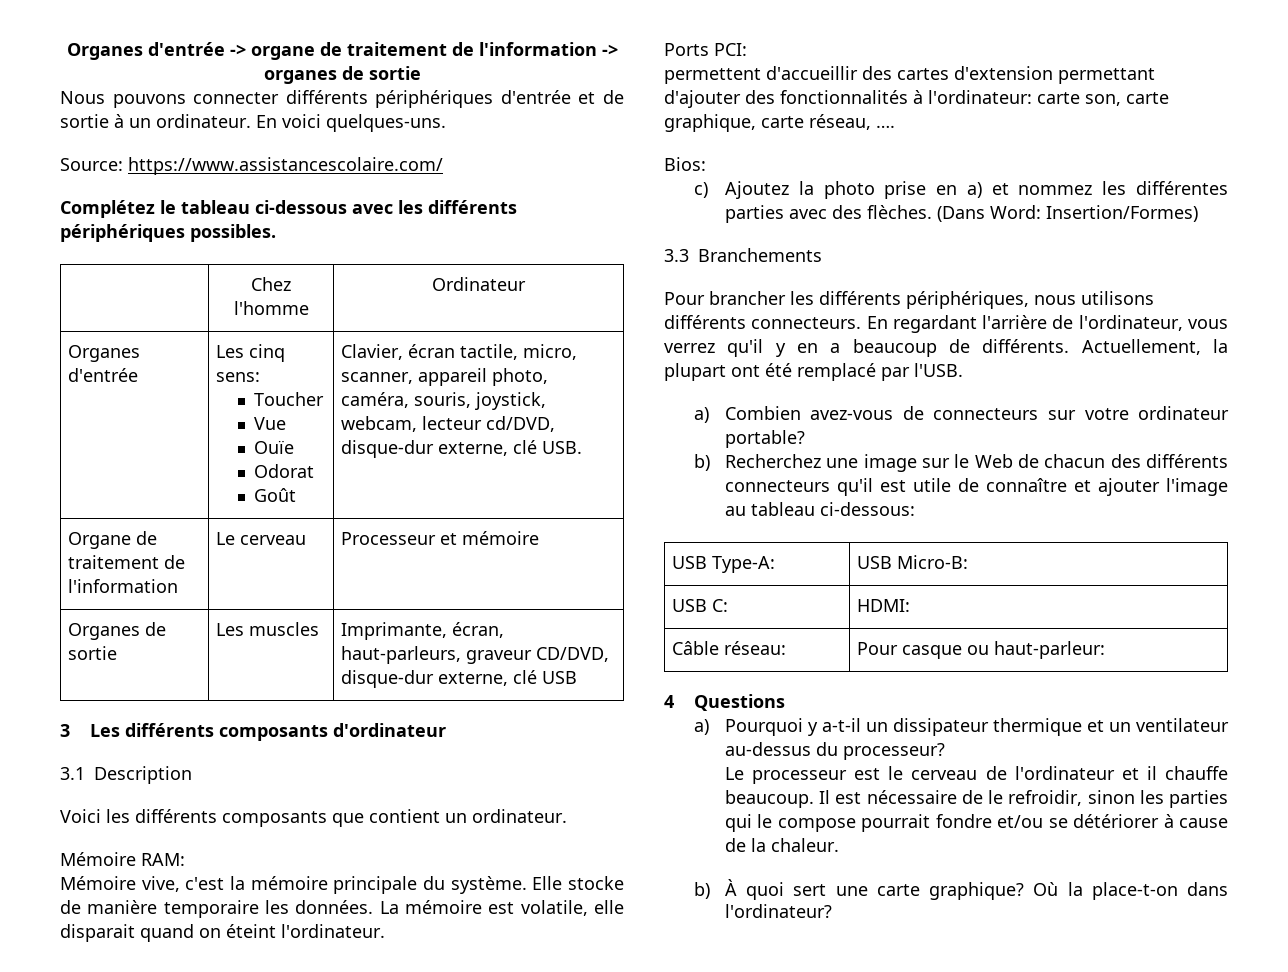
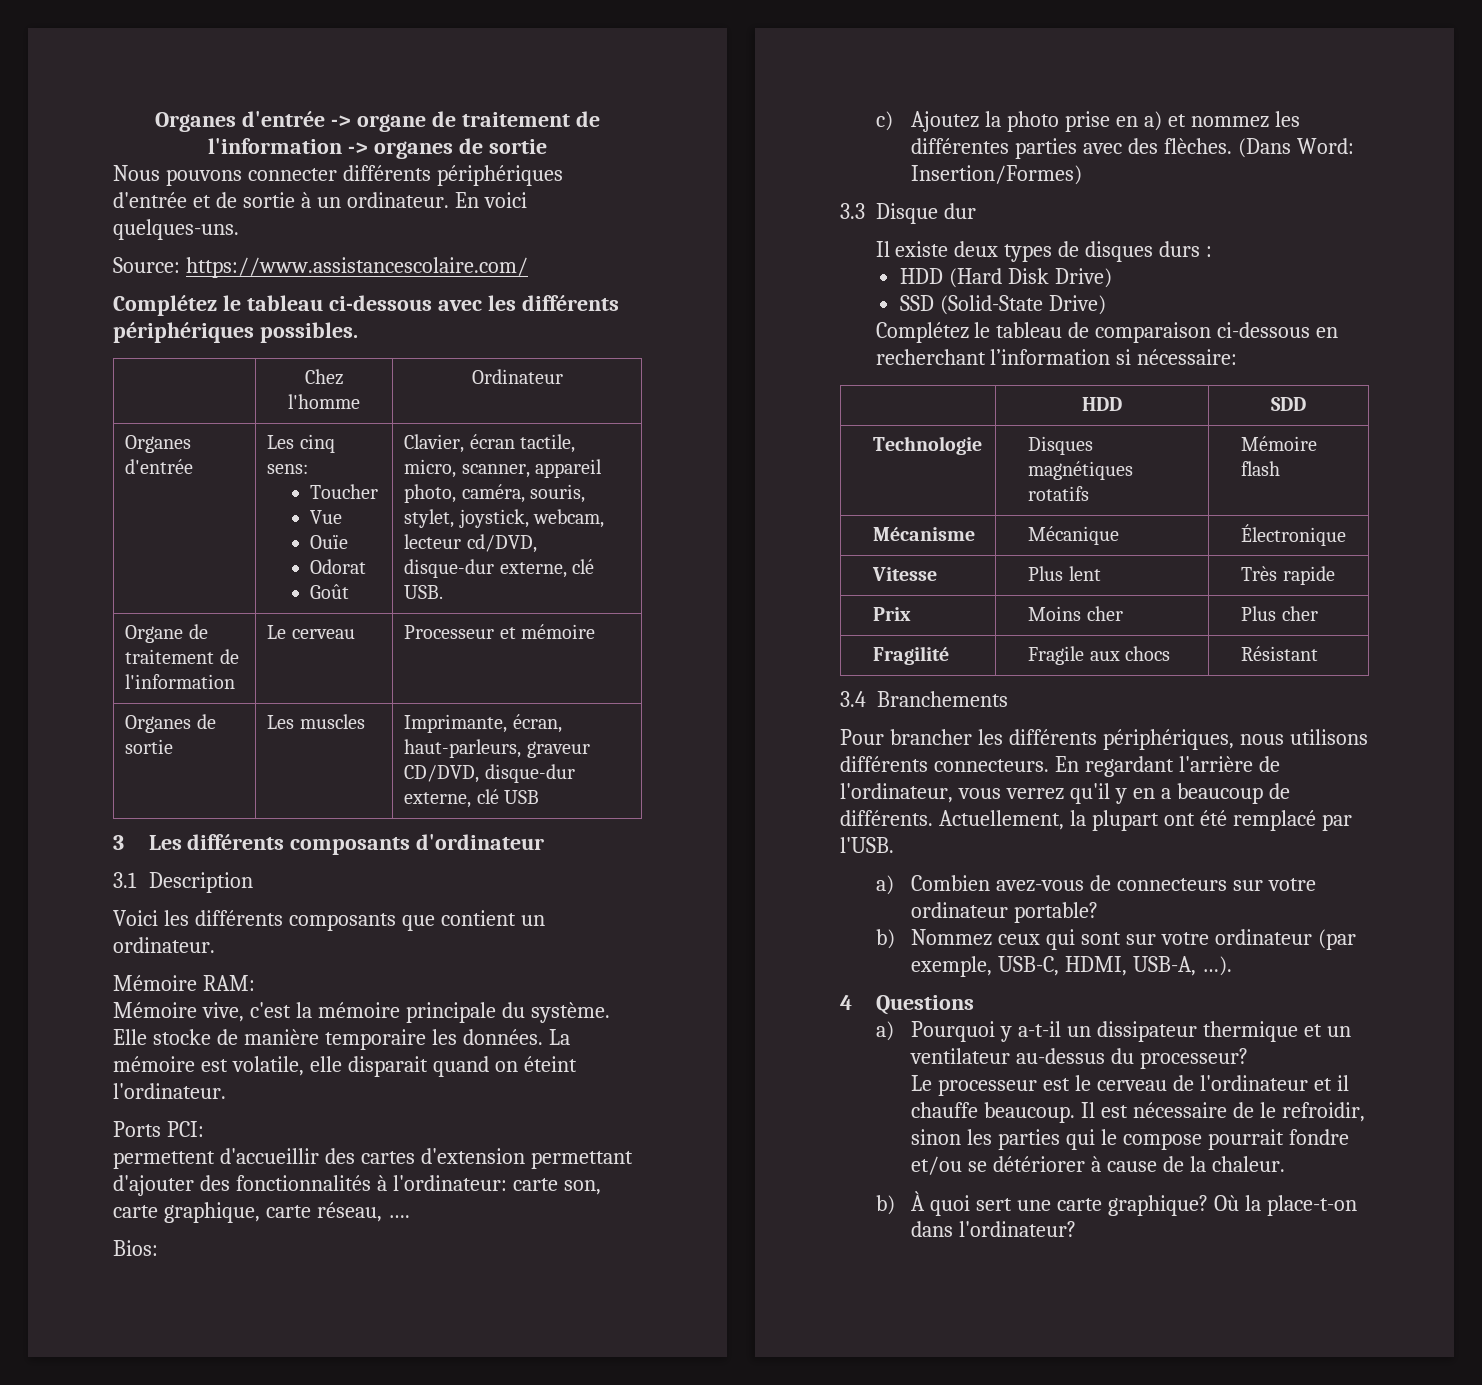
(471, 400) none -> [404,509,455,528] stylet,
(689, 255) none -> [876,203,976,224] [875,241,1213,262] [899,268,1112,288] [899,295,1106,315] [875,322,1339,343] [875,349,1238,365] [1082,397,1122,411] [1271,397,1306,411] [873,436,983,455] [1028,436,1094,455] [1028,461,1134,480] [1028,486,1090,501] [1241,436,1318,451] [1241,461,1281,476] [873,527,976,541] [1028,526,1120,545] [1241,524,1347,546] [872,567,938,581] [1028,566,1101,581] [1241,566,1335,585] [873,607,912,621] [1028,606,1123,621] [1241,606,1318,621] [873,646,950,665] [1028,646,1171,665] [1241,646,1319,661] [840,691,866,707] Disque dur // Il existe deux types de disques durs : // HDD (Hard Disk Drive) // SSD (Solid-State Drive) // Complétez le tableau de comparaison ci-dessous en recherchant l’information si nécessaire: // | HDD | SDD // Technologie | Disques magnétiques rotatifs | Mémoire flash // Mécanisme | Mécanique | Électronique // Vitesse | Plus lent | Très rapide // Prix | Moins cher | Plus cher // Fragilité | Fragile aux chocs | Résistant // 3.4
[724,454,1229,472] [724,478,1228,496] [724,502,915,516] [671,556,775,573] [856,555,968,569] [671,599,728,612] [856,599,910,612] [671,641,786,655] [856,641,1105,659] Recherchez une image sur le Web de chacun des différents connecteurs qu'il est utile de connaître et ajouter l'image au tableau ci-dessous: // USB Type-A: | USB Micro-B: // USB C: | HDMI: // Câble réseau: | Pour casque ou haut-parleur: -> [911,929,1356,950] [911,956,1232,977] Nommez ceux qui sont sur votre ordinateur (par exemple, USB-C, HDMI, USB-A, …).

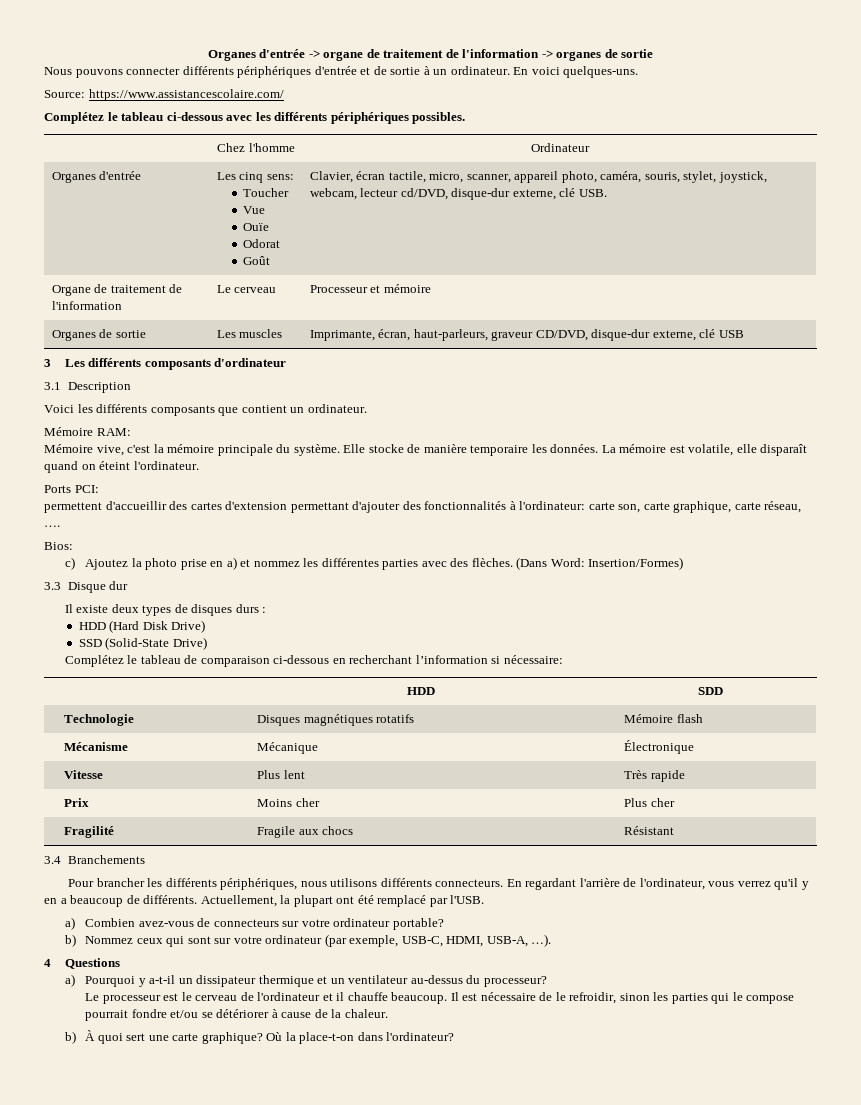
[347,1056,428,1077] disparait -> [760,444,808,456] disparaît

